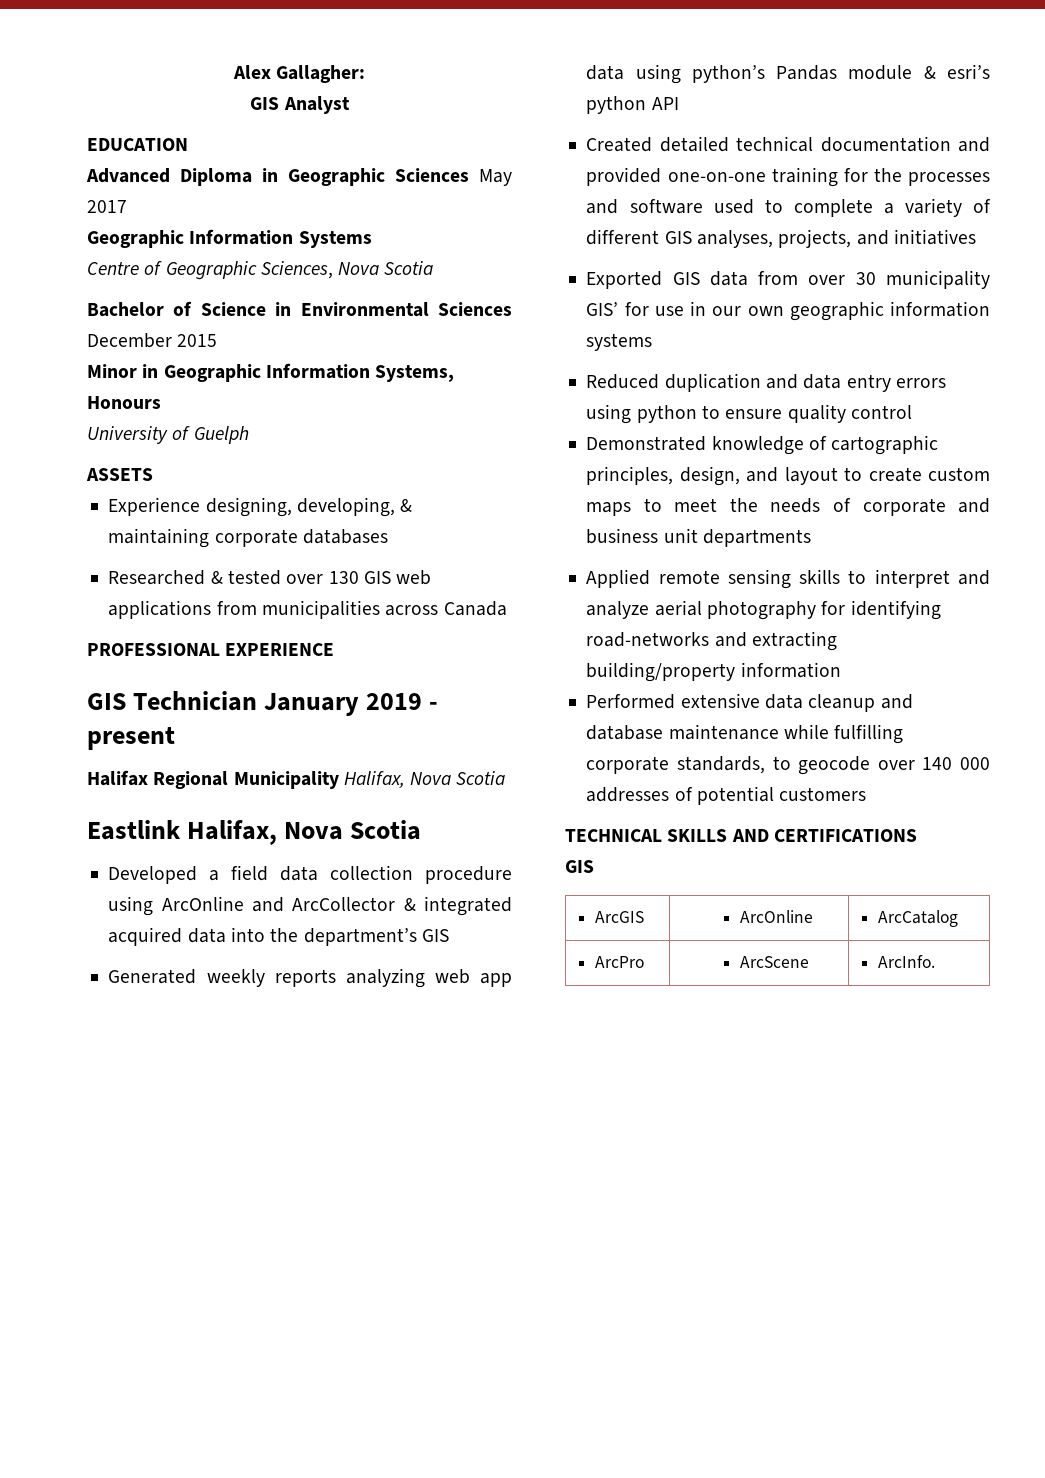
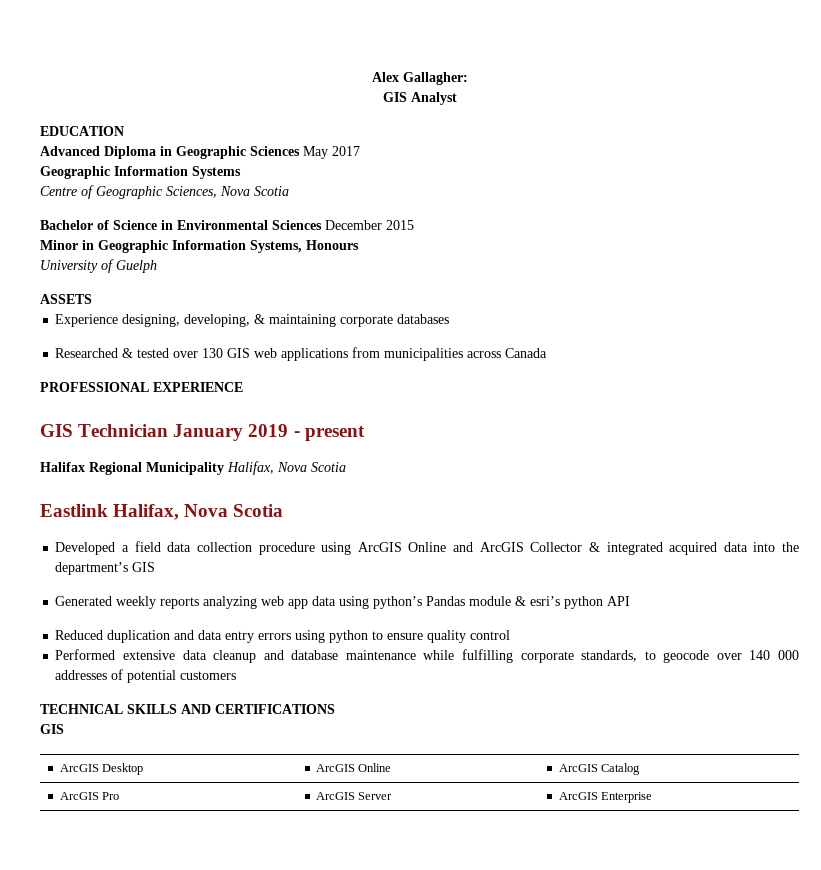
[161,896,396,912] ArcOnline and ArcCollector -> [357,542,583,552] ArcGIS Online and ArcGIS Collector
[586,136,990,152] [586,167,990,187] [586,198,991,217] [586,229,976,248] [586,270,990,289] [586,301,990,321] [586,333,653,351] // Created detailed technical documentation and provided one-on-one training for the processes and software used to complete a variety of different GIS analyses, projects, and initiatives // Exported GIS data from over 30 municipality GIS’ for use in our own geographic information systems -> (631, 601) none
[586,435,939,455] [586,466,990,486] [586,498,990,516] [586,528,811,547] [586,569,990,589] [586,600,941,620] [586,631,837,651] [586,662,841,682] // Demonstrated knowledge of cartographic principles, design, and layout to create custom maps to meet the needs of corporate and business unit departments // Applied remote sensing skills to interpret and analyze aerial photography for identifying road-networks and extracting building/property information -> (511, 635) none
[740,910,814,923] [877,910,958,927] [594,956,644,968] [740,956,810,968] [877,955,935,968] | ArcOnline | ArcCatalog // ArcPro | ArcScene | ArcInfo. -> [102,763,144,775] [316,763,392,772] [558,763,641,775] [59,792,120,800] [316,792,393,800] [558,792,653,803] Desktop | ArcGIS Online | ArcGIS Catalog // ArcGIS Pro | ArcGIS Server | ArcGIS Enterprise

